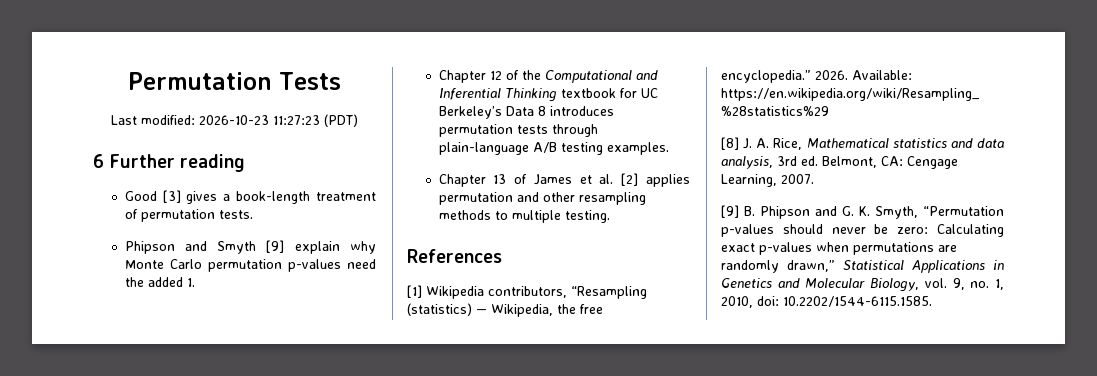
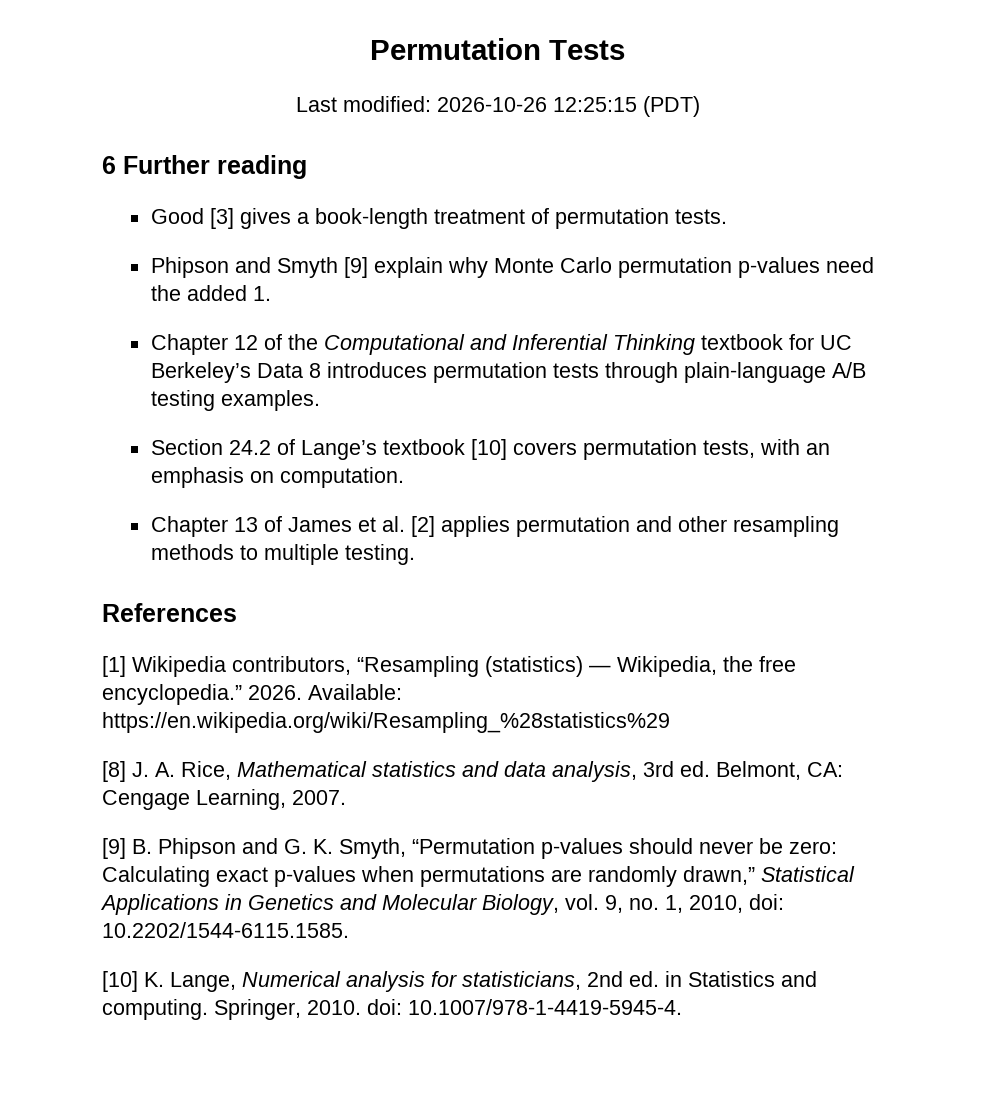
[199,115,320,125] 2026-10-23 11:27:23 -> [436,97,637,112] 2026-10-26 12:25:15
(669, 148) none -> [150,439,830,460] [150,467,404,488] // Section 24.2 of Lange’s textbook [10] covers permutation tests, with an emphasis on computation.
(932, 301) none -> [102,971,817,992] [102,999,682,1020] // [10] K. Lange, Numerical analysis for statisticians, 2nd ed. in Statistics and computing. Springer, 2010. doi: 10.1007/978-1-4419-5945-4.

